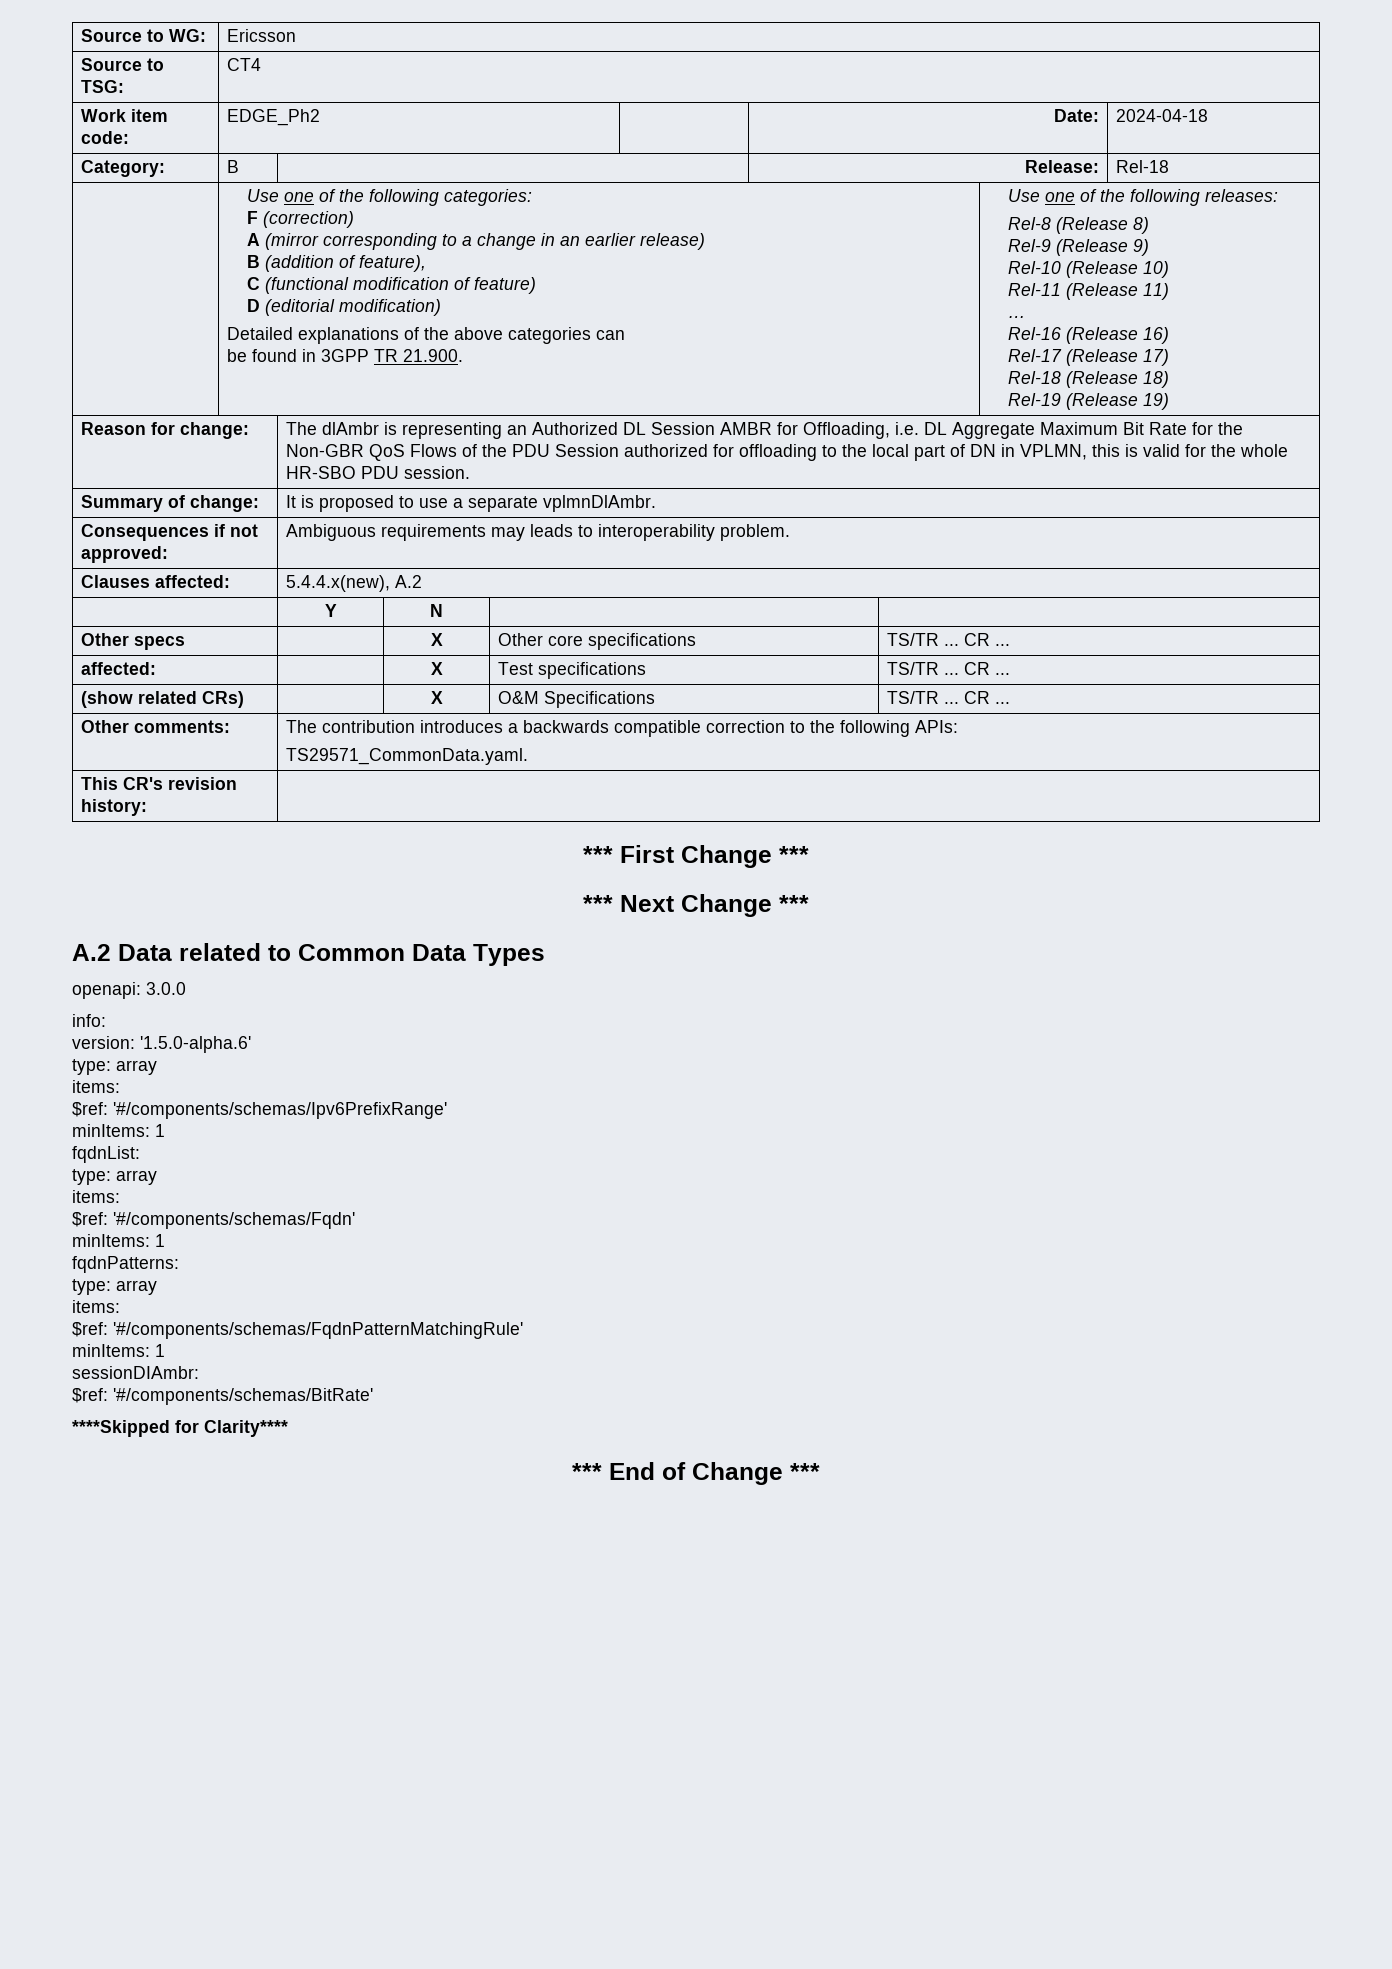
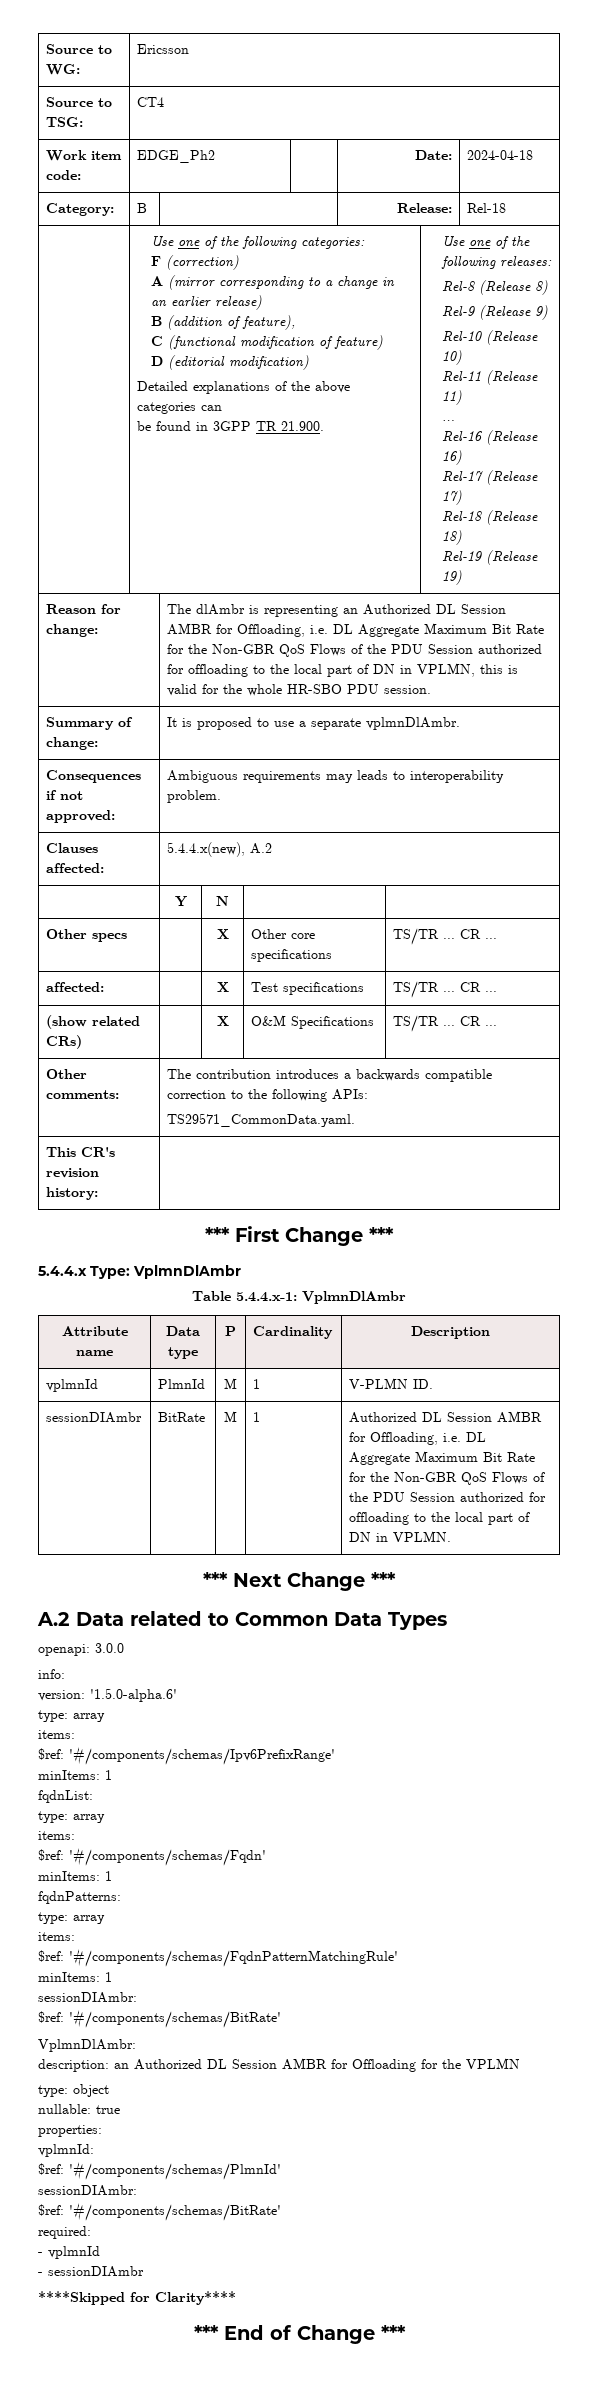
(809, 854) none -> [38,1265,241,1279] [192,1291,406,1304] [61,1326,128,1336] [76,1350,113,1356] [166,1326,200,1336] [168,1347,198,1359] [225,1326,236,1336] [253,1326,334,1339] [411,1326,490,1339] [46,1379,99,1392] [158,1379,206,1389] [224,1378,237,1389] [253,1379,261,1389] [349,1378,434,1389] [46,1412,143,1423] [158,1412,206,1422] [224,1411,237,1422] [253,1412,261,1422] [349,1411,543,1423] [349,1432,487,1445] [349,1451,536,1465] [349,1472,546,1485] [349,1492,547,1502] [349,1512,531,1525] [349,1531,452,1542] // 5.4.4.x Type: VplmnDlAmbr // Table 5.4.4.x-1: VplmnDlAmbr // Attribute name | Data type | P | Cardinality | Description // vplmnId | PlmnId | M | 1 | V-PLMN ID. // sessionDIAmbr | BitRate | M | 1 | Authorized DL Session AMBR for Offloading, i.e. DL Aggregate Maximum Bit Rate for the Non-GBR QoS Flows of the PDU Session authorized for offloading to the local part of DN in VPLMN.
(373, 1396) none -> [38,2039,136,2052] [38,2058,520,2072] [38,2084,109,2097] [38,2104,120,2114] [38,2125,102,2137] [38,2144,94,2157] [38,2162,281,2180] [38,2185,137,2196] [38,2203,281,2221] [38,2226,91,2239] [38,2246,100,2259] [38,2266,144,2277] // VplmnDlAmbr: // description: an Authorized DL Session AMBR for Offloading for the VPLMN // type: object // nullable: true // properties: // vplmnId: // $ref: '#/components/schemas/PlmnId' // sessionDIAmbr: // $ref: '#/components/schemas/BitRate' // required: // - vplmnId // - sessionDIAmbr

